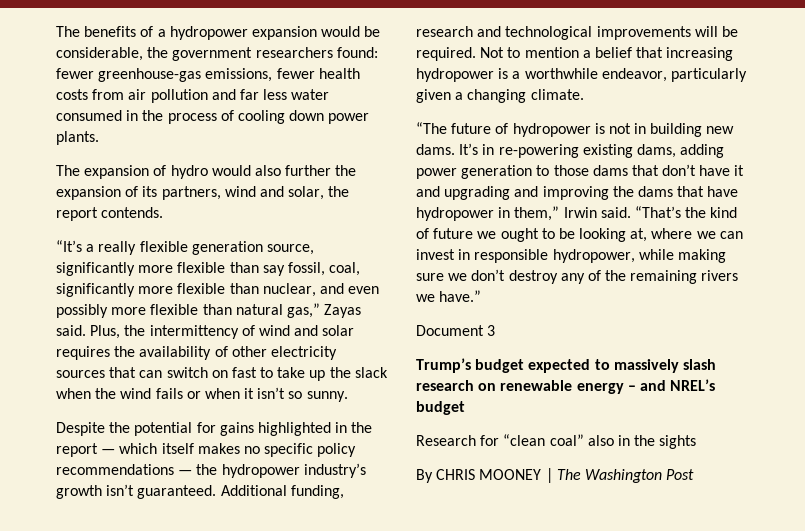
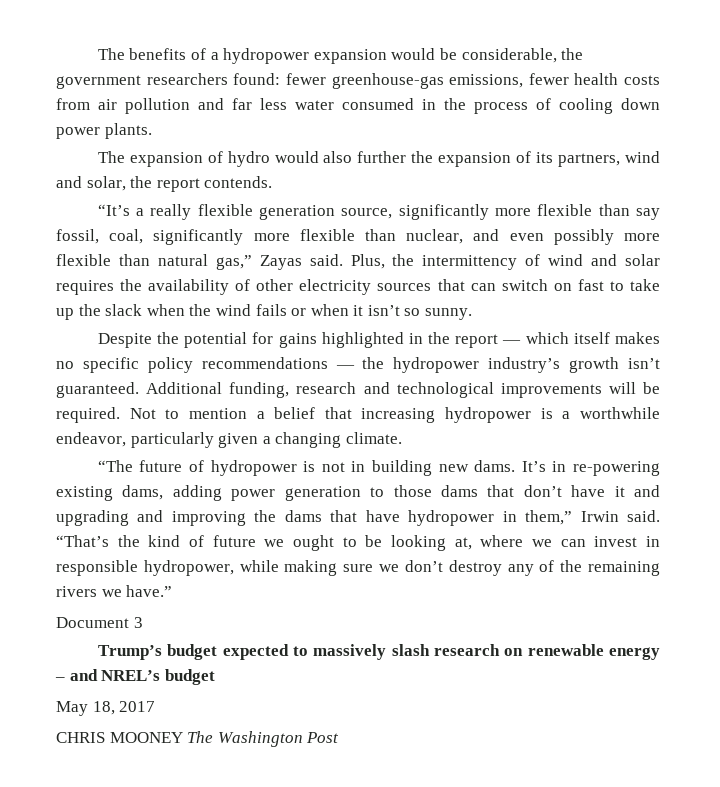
[416,434,697,449] [416,469,433,483] Research for “clean coal” also in the sights // By -> [56,701,156,716] May 18, 2017 //
[545,468,553,483] | -> (183, 737) none

